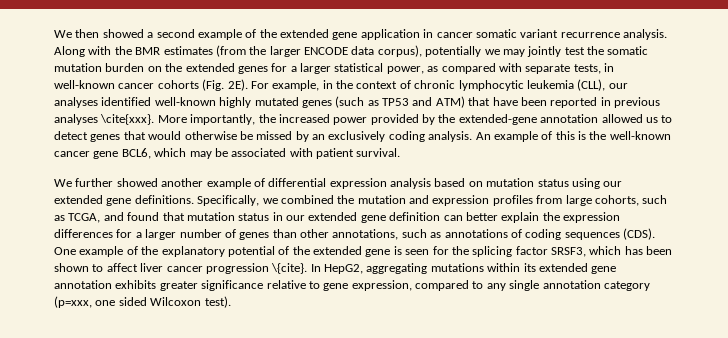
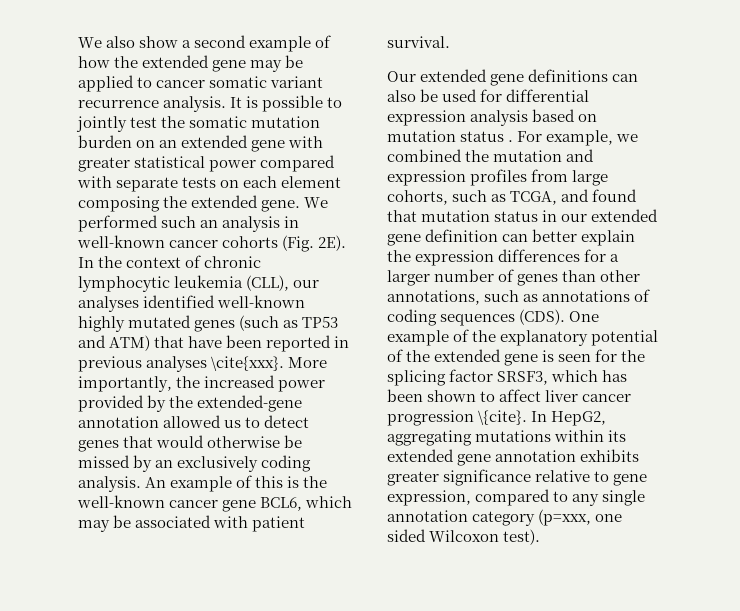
[54,29,144,38] We then showed -> [78,36,179,48] We also show
[259,29,434,40] the extended gene application in -> [78,55,304,72] [78,75,153,92] how the extended gene may be applied to
[54,45,525,57] Along with the BMR estimates (from the larger ENCODE data corpus), potentially we may -> [230,95,343,112] It is possible to
[165,63,601,74] the extended genes for a larger statistical power, as compared with separate tests, -> [159,135,324,152] [78,155,336,172] [77,176,342,192] [78,195,329,212] [78,215,281,232] an extended gene with greater statistical power compared with separate tests on each element composing the extended gene. We performed such an analysis
[250,80,333,91] For example, in -> [78,257,94,268] In
[54,178,265,189] We further showed another example of -> [387,69,639,86] [387,89,503,102] Our extended gene definitions can also be used for
[571,178,623,189] [54,195,260,206] using our extended gene definitions. Specifically, -> [508,130,614,146] . For example,

